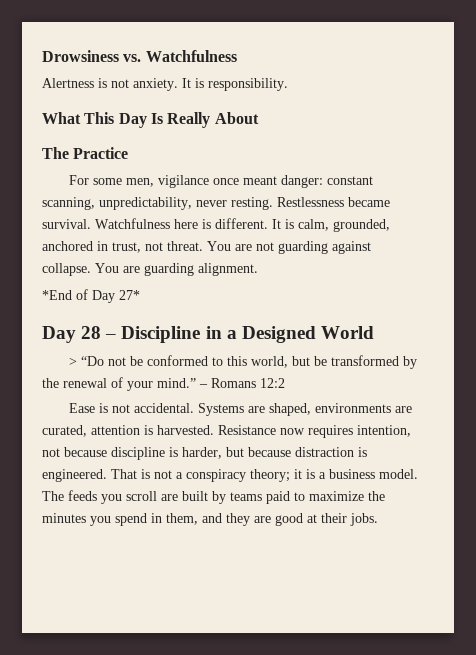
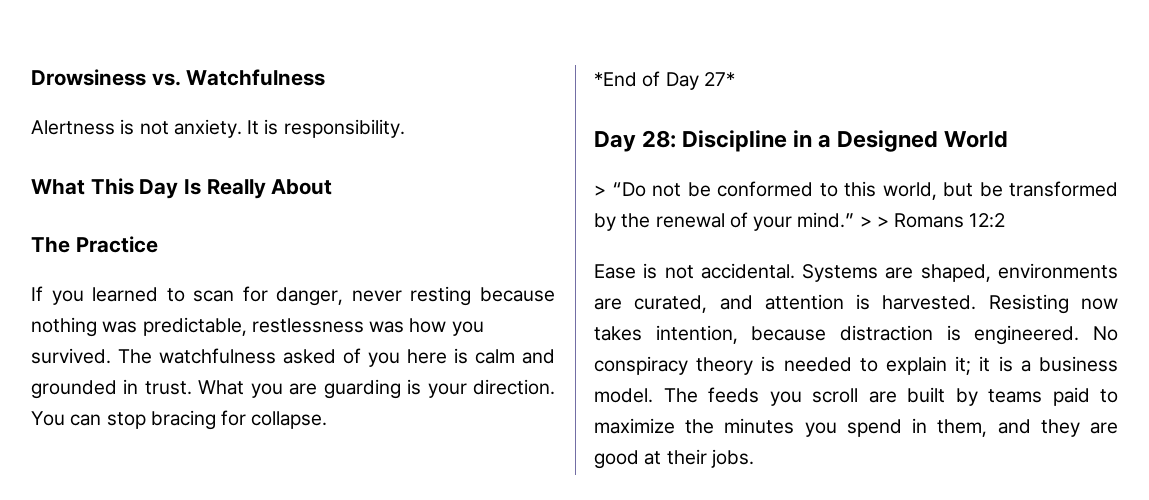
[68,175,373,188] [42,197,390,210] [42,218,390,232] [42,241,371,254] [42,263,258,276] For some men, vigilance once meant danger: constant scanning, unpredictability, never resting. Restlessness became survival. Watchfulness here is different. It is calm, grounded, anchored in trust, not threat. You are not guarding against collapse. You are guarding alignment. -> [31,286,555,306] [31,317,484,337] [31,348,555,367] [31,379,555,399] [31,410,328,430] If you learned to scan for danger, never resting because nothing was predictable, restlessness was how you survived. The watchfulness asked of you here is calm and grounded in trust. What you are guarding is your direction. You can stop bracing for collapse.
[81,326,117,339] 28 – -> [642,130,677,148] 28:
[199,384,208,388] – -> [859,216,889,227] > >
(87, 431) none -> [719,295,753,310] and
[218,425,411,438] [42,447,367,460] [42,469,290,482] Resistance now requires intention, not because discipline is harder, but because distraction is engineered. That is not a conspiracy theory; -> [988,294,1118,314] [594,325,1118,345] [594,356,972,375] Resisting now takes intention, because distraction is engineered. No conspiracy theory is needed to explain it;

